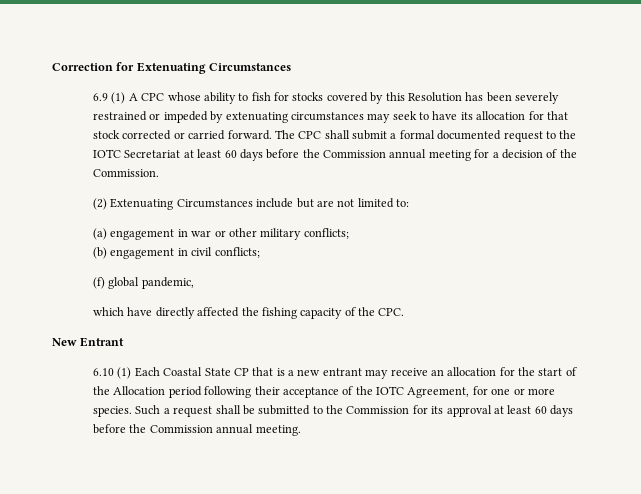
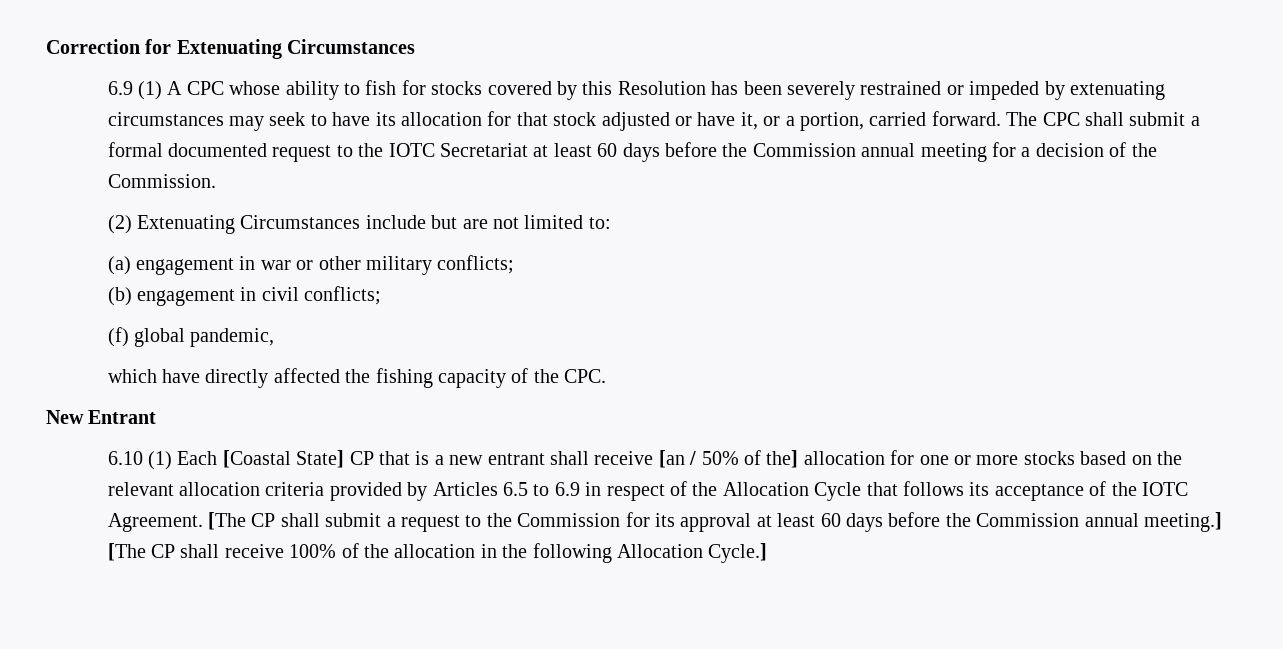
[122,130,185,140] corrected or -> [601,112,864,131] adjusted or have it, or a portion,
[163,367,231,376] Coastal State -> [222,450,345,468] [Coastal State]
[365,367,577,379] [93,386,555,398] [93,405,311,417] may receive an allocation for the start of the Allocation period following their acceptance of the IOTC Agreement, for one or more species. Such a request shall be submitted -> [549,450,1182,468] [107,481,1188,501] [107,512,460,532] shall receive [an / 50% of the] allocation for one or more stocks based on the relevant allocation criteria provided by Articles 6.5 to 6.9 in respect of the Allocation Cycle that follows its acceptance of the IOTC Agreement. [The CP shall submit a request
[255,425,301,436] meeting. -> [1143,512,1222,532] [107,543,768,563] meeting.] [The CP shall receive 100% of the allocation in the following Allocation Cycle.]

